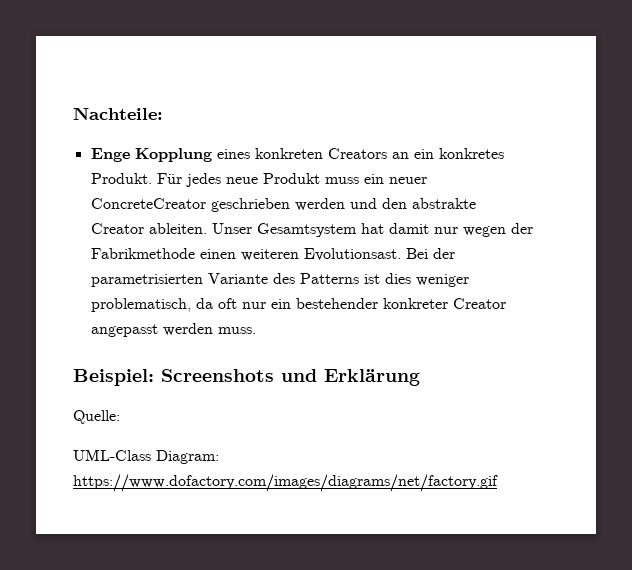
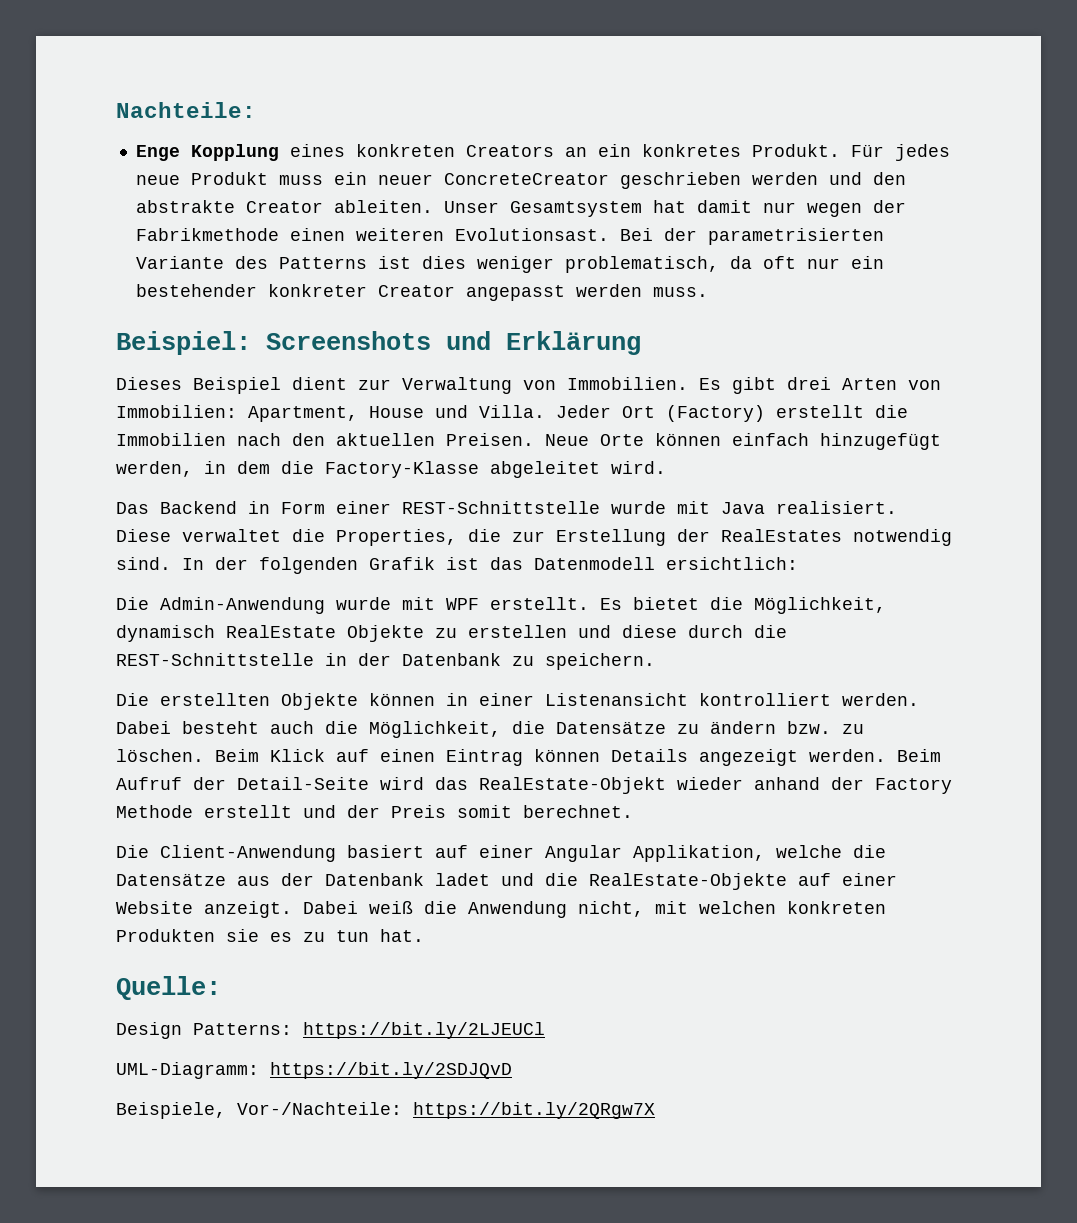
[73,410,120,424] [73,449,219,464] [73,474,498,492] Quelle: // UML-Class Diagram: https://www.dofactory.com/images/diagrams/net/factory.gif -> [116,377,941,394] [116,405,908,422] [116,433,941,450] [116,461,666,478] [116,501,897,514] [116,529,952,546] [116,557,798,574] [116,597,886,614] [116,625,787,642] [116,653,655,670] [116,693,919,710] [116,721,864,738] [116,749,941,766] [116,777,952,794] [116,805,633,818] [116,845,886,862] [116,873,897,890] [116,901,886,918] [116,929,424,942] [116,976,221,1000] [116,1022,545,1039] [116,1062,512,1079] [116,1102,655,1119] Dieses Beispiel dient zur Verwaltung von Immobilien. Es gibt drei Arten von Immobilien: Apartment, House und Villa. Jeder Ort (Factory) erstellt die Immobilien nach den aktuellen Preisen. Neue Orte können einfach hinzugefügt werden, in dem die Factory-Klasse abgeleitet wird. // Das Backend in Form einer REST-Schnittstelle wurde mit Java realisiert. Diese verwaltet die Properties, die zur Erstellung der RealEstates notwendig sind. In der folgenden Grafik ist das Datenmodell ersichtlich: // Die Admin-Anwendung wurde mit WPF erstellt. Es bietet die Möglichkeit, dynamisch RealEstate Objekte zu erstellen und diese durch die REST-Schnittstelle in der Datenbank zu speichern. // Die erstellten Objekte können in einer Listenansicht kontrolliert werden. Dabei besteht auch die Möglichkeit, die Datensätze zu ändern bzw. zu löschen. Beim Klick auf einen Eintrag können Details angezeigt werden. Beim Aufruf der Detail-Seite wird das RealEstate-Objekt wieder anhand der Factory Methode erstellt und der Preis somit berechnet. // Die Client-Anwendung basiert auf einer Angular Applikation, welche die Datensätze aus der Datenbank ladet und die RealEstate-Objekte auf einer Website anzeigt. Dabei weiß die Anwendung nicht, mit welchen konkreten Produkten sie es zu tun hat. // Quelle: // Design Patterns: https://bit.ly/2LJEUCl // UML-Diagramm: https://bit.ly/2SDJQvD // Beispiele, Vor-/Nachteile: https://bit.ly/2QRgw7X

